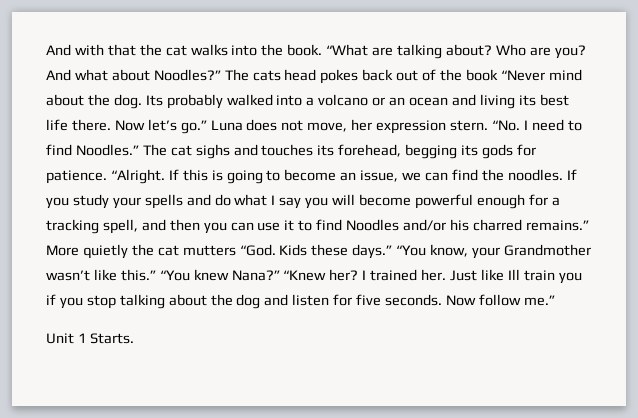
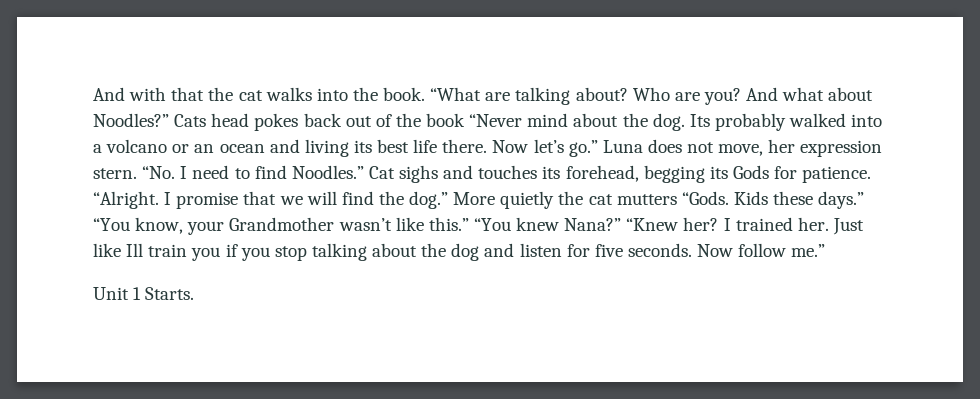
[224,69,281,81] The cats -> [174,114,207,127] Cats
[142,144,192,156] The cat -> [368,166,395,179] Cat
[482,144,514,159] gods -> [732,165,769,179] Gods
[168,169,577,184] [46,194,560,209] [46,219,589,234] If this is going to become an issue, we can find the noodles. If you study your spells and do what I say you will become powerful enough for a tracking spell, and then you can use it to find Noodles and/or his charred remains.” -> [164,191,449,209] I promise that we will find the dog.”
[239,244,276,256] “God. -> [681,191,729,205] “Gods.

